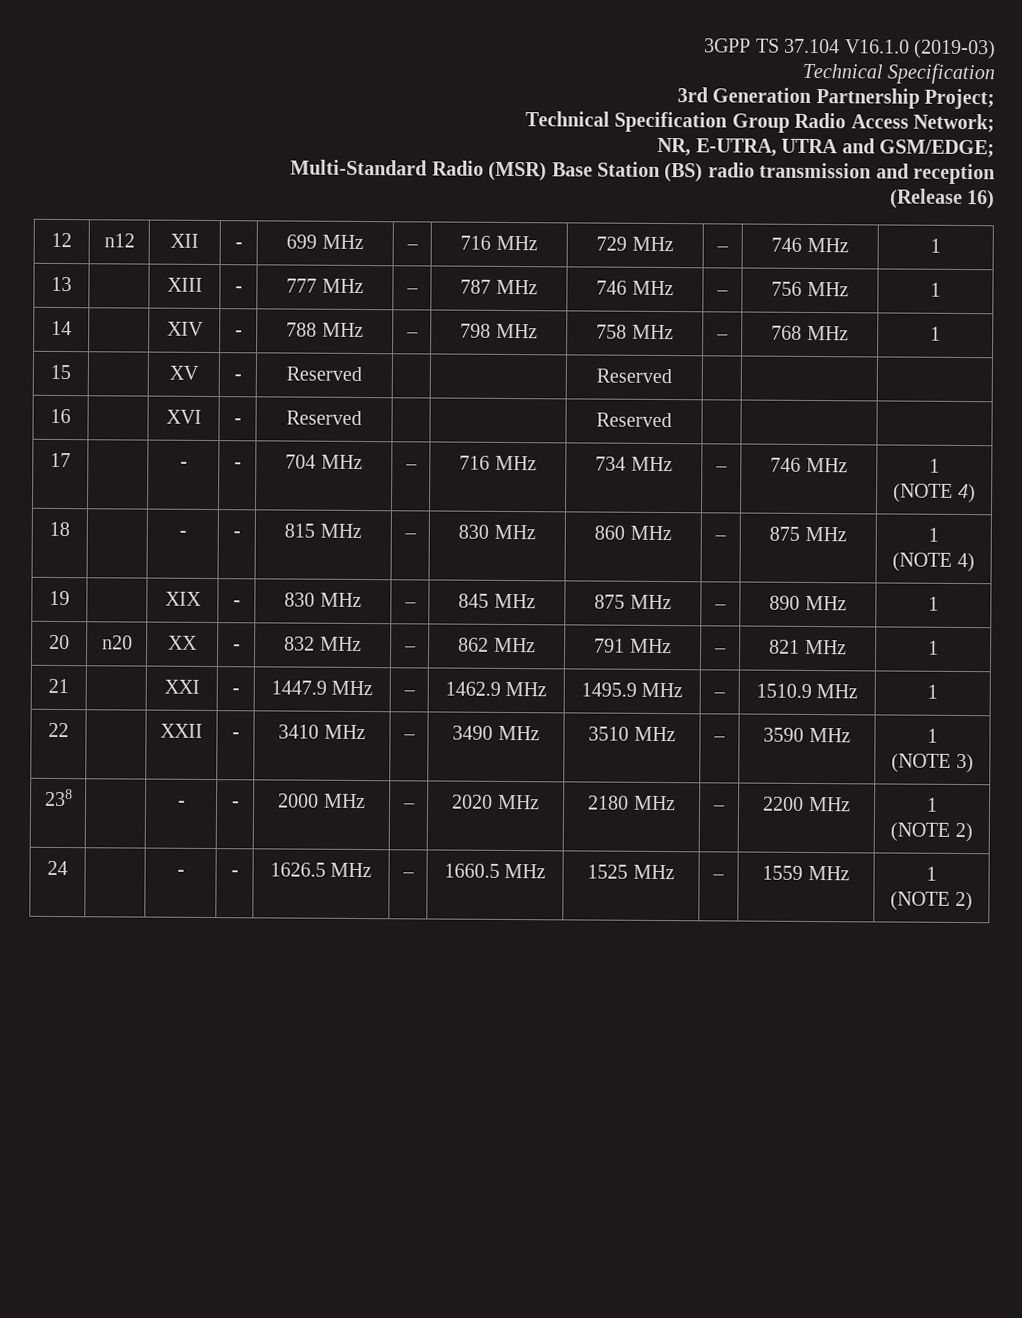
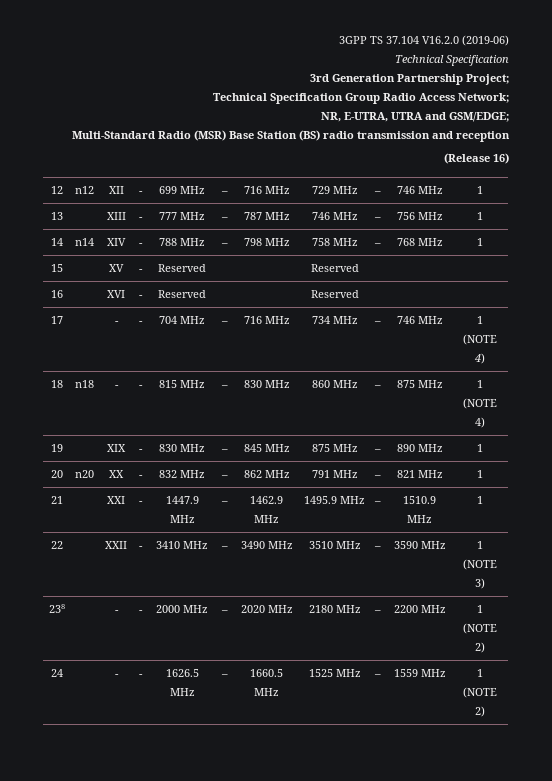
[844,39,996,60] V16.1.0 (2019-03) -> [422,35,509,46] V16.2.0 (2019-06)
(72, 328) none -> [75,238,94,246] n14
(70, 529) none -> [75,380,94,388] n18

